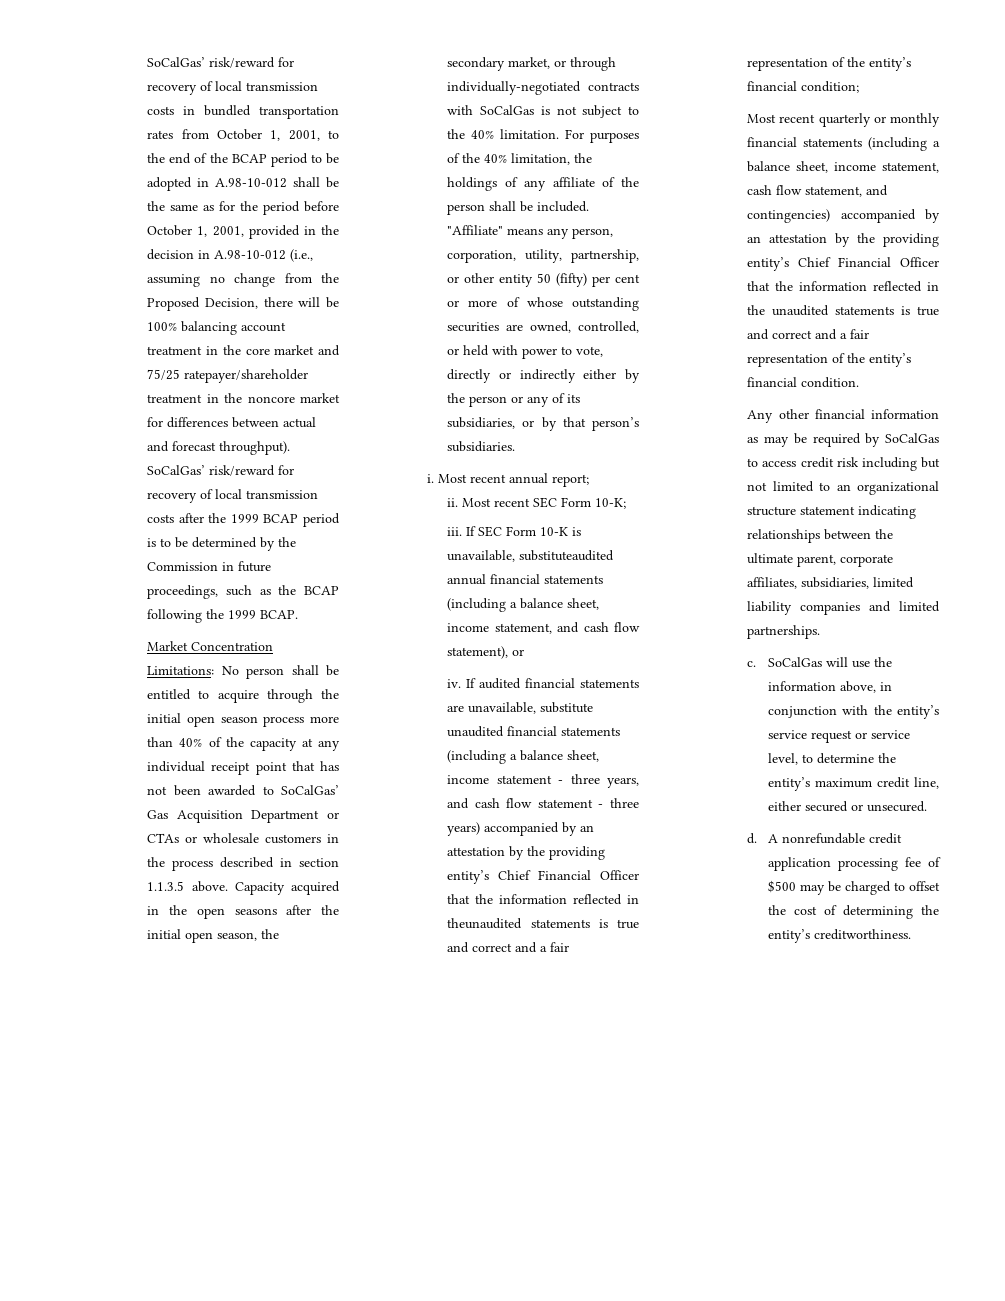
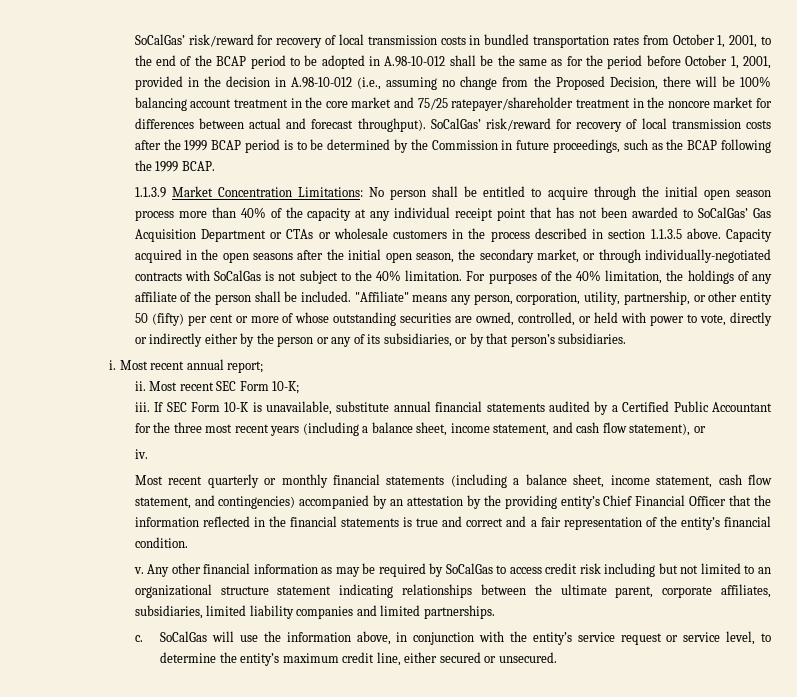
(299, 614) none -> [134,187,166,198] 1.1.3.9
[519,550,615,561] substituteaudited -> [336,401,390,412] substitute
(604, 579) none -> [549,401,773,415] [134,422,300,436] audited by a Certified Public Accountant for the three most recent years
[466,678,639,689] [447,702,594,714] [447,726,621,737] [447,750,600,764] [447,774,639,788] [447,798,639,809] [447,822,595,836] [447,846,606,860] [447,870,639,884] [447,894,639,905] [447,918,639,929] [447,942,570,953] [747,57,912,71] [747,81,860,93] If audited financial statements are unavailable, substitute unaudited financial statements (including a balance sheet, income statement - three years, and cash flow statement - three years) accompanied by an attestation by the providing entity’s Chief Financial Officer that the information reflected in theunaudited statements is true and correct and a fair representation of the entity’s financial condition; -> (148, 454) none
[772,305,830,316] unaudited -> [290,516,338,527] financial
(860, 382) none -> [133,567,144,574] v.
[747,833,902,844] [767,857,941,871] [767,880,940,895] [767,905,939,919] [767,929,911,943] // d. A nonrefundable credit application processing fee of $500 may be charged to offset the cost of determining the entity’s creditworthiness. -> (557, 657) none

